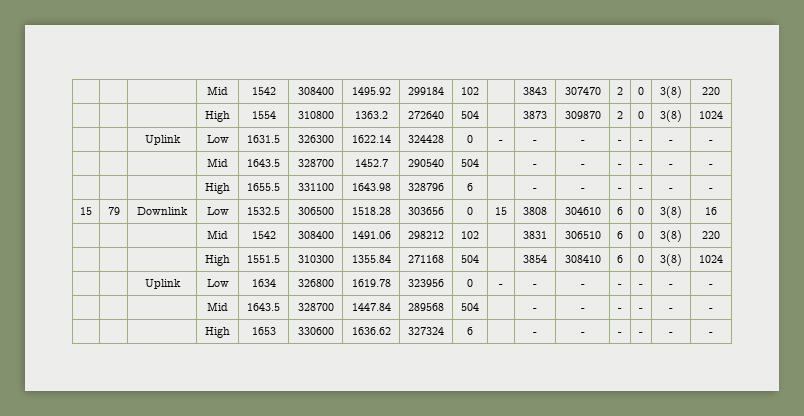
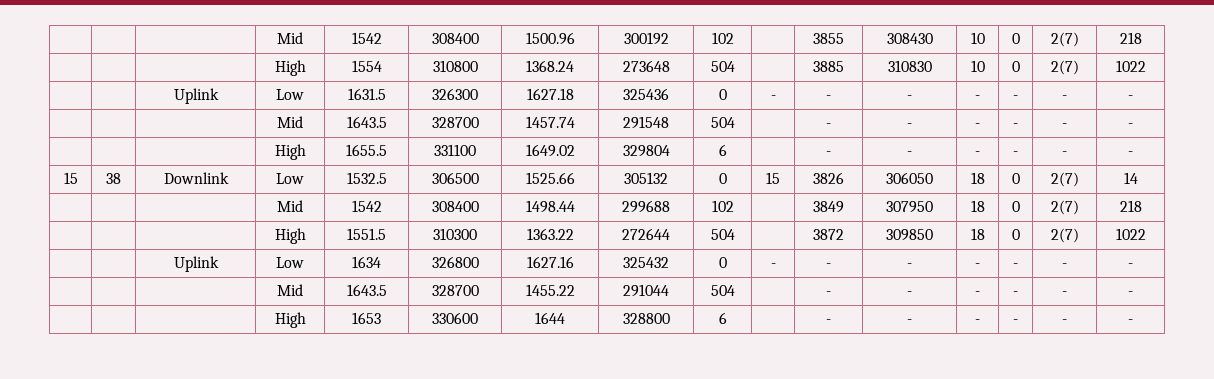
[207,86,228,95] [251,87,276,95] [297,87,334,95] [351,87,391,95] [408,87,444,95] [461,87,479,95] [523,87,547,95] [564,87,601,95] [617,87,623,95] [638,87,644,95] [660,86,682,98] [702,87,720,95] | | | Mid | 1542 | 308400 | 1495.92 | 299184 | 102 | | 3843 | 307470 | 2 | 0 | 3(8) | 220 -> [277,32,303,44] [351,32,382,44] [431,33,479,44] [525,32,575,45] [623,32,669,45] [711,32,734,44] [813,33,844,44] [886,33,933,44] [970,32,985,44] [1011,33,1020,44] [1050,32,1079,47] [1119,32,1142,44] | | | Mid | 1542 | 308400 | 1500.96 | 300192 | 102 | | 3855 | 308430 | 10 | 0 | 2(7) | 218
[354,111,388,119] [408,111,444,119] [461,111,479,119] [523,111,547,119] [564,111,601,119] [617,111,623,119] [638,111,644,119] [660,110,682,122] [699,111,723,119] 1363.2 | 272640 | 504 | | 3873 | 309870 | 2 | 0 | 3(8) | 1024 -> [526,60,574,72] [622,60,670,72] [710,61,735,72] [813,61,844,72] [887,60,932,72] [970,60,985,72] [1011,61,1020,72] [1050,60,1079,75] [1115,60,1146,72] 1368.24 | 273648 | 504 | | 3885 | 310830 | 10 | 0 | 2(7) | 1022
[351,135,391,143] [408,135,444,143] 1622.14 | 324428 -> [526,88,574,100] [623,88,669,100] 1627.18 | 325436
[354,159,388,167] [408,159,444,167] 1452.7 | 290540 -> [525,116,575,128] [623,116,669,129] 1457.74 | 291548
[351,183,391,191] [408,183,444,191] 1643.98 | 328796 -> [525,144,575,157] [622,145,670,157] 1649.02 | 329804
[107,207,120,215] 79 -> [106,173,121,184] 38
[351,207,391,215] [408,207,444,215] 1518.28 | 303656 -> [525,172,575,184] [624,172,668,184] 1525.66 | 305132
[523,207,547,215] [564,207,601,215] [617,207,623,215] [638,207,644,215] [660,206,682,218] [705,207,717,215] [207,230,228,239] [251,231,276,239] [297,231,334,239] [351,231,391,239] [408,231,444,239] [461,231,479,239] [523,231,547,239] [564,231,601,239] [617,231,623,239] [638,231,644,239] [660,230,682,242] [702,231,720,239] 3808 | 304610 | 6 | 0 | 3(8) | 16 // | | | Mid | 1542 | 308400 | 1491.06 | 298212 | 102 | | 3831 | 306510 | 6 | 0 | 3(8) | 220 -> [813,172,844,184] [886,172,933,184] [970,172,985,184] [1011,173,1020,184] [1050,172,1079,187] [1123,172,1138,184] [277,200,303,212] [351,200,382,212] [431,201,479,212] [525,200,575,213] [622,200,670,213] [711,200,734,212] [813,201,844,213] [886,201,933,213] [970,200,985,212] [1011,201,1020,212] [1050,200,1079,215] [1119,200,1142,212] 3826 | 306050 | 18 | 0 | 2(7) | 14 // | | | Mid | 1542 | 308400 | 1498.44 | 299688 | 102 | | 3849 | 307950 | 18 | 0 | 2(7) | 218
[351,255,391,263] [408,255,444,263] [461,255,479,263] [523,255,547,263] [564,255,601,263] [617,255,623,263] [638,255,644,263] [660,254,682,266] [699,255,723,263] 1355.84 | 271168 | 504 | | 3854 | 308410 | 6 | 0 | 3(8) | 1024 -> [526,228,574,240] [622,228,670,240] [710,229,735,240] [813,229,844,240] [886,229,933,241] [970,228,985,240] [1011,229,1020,240] [1050,228,1079,243] [1115,228,1146,240] 1363.22 | 272644 | 504 | | 3872 | 309850 | 18 | 0 | 2(7) | 1022
[351,279,391,287] [408,279,444,287] 1619.78 | 323956 -> [526,256,574,268] [623,257,669,268] 1627.16 | 325432
[351,303,391,311] [408,303,444,311] 1447.84 | 289568 -> [525,284,575,296] [623,284,669,297] 1455.22 | 291044
[351,327,391,335] [408,327,444,335] 1636.62 | 327324 -> [535,312,565,324] [622,313,670,324] 1644 | 328800

